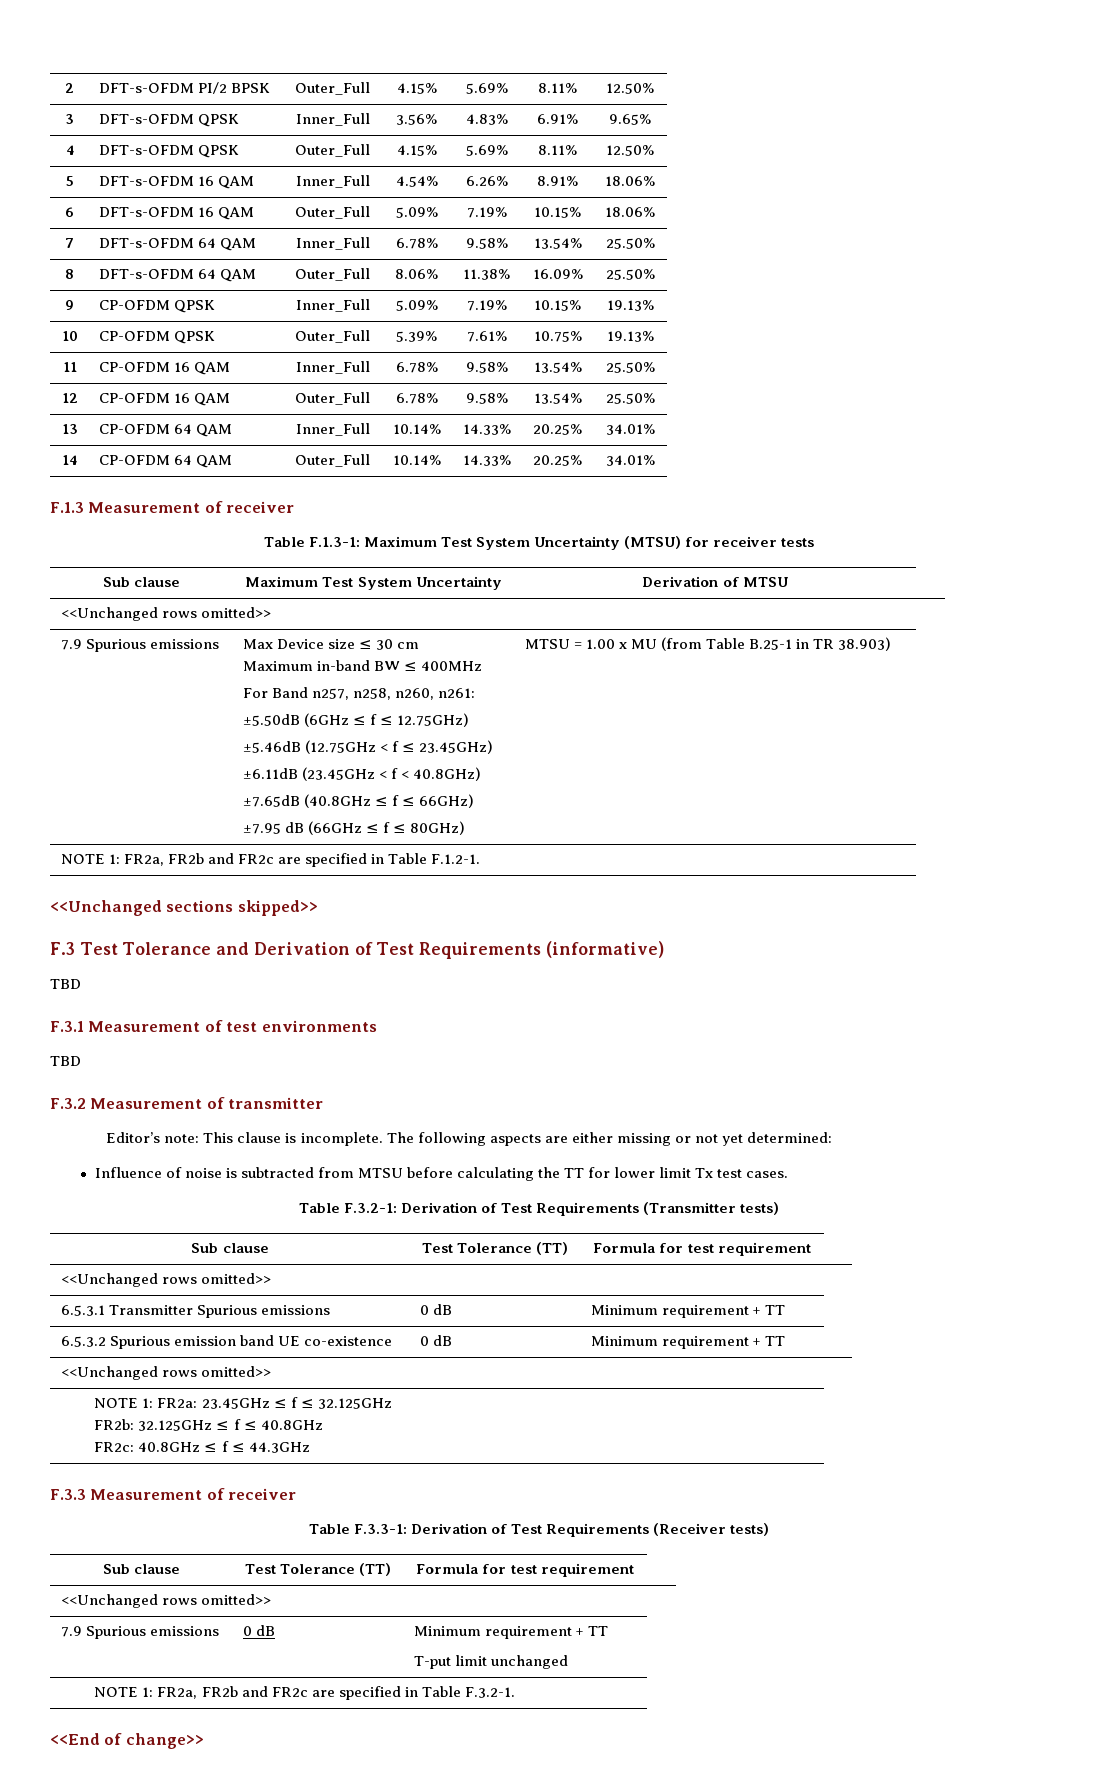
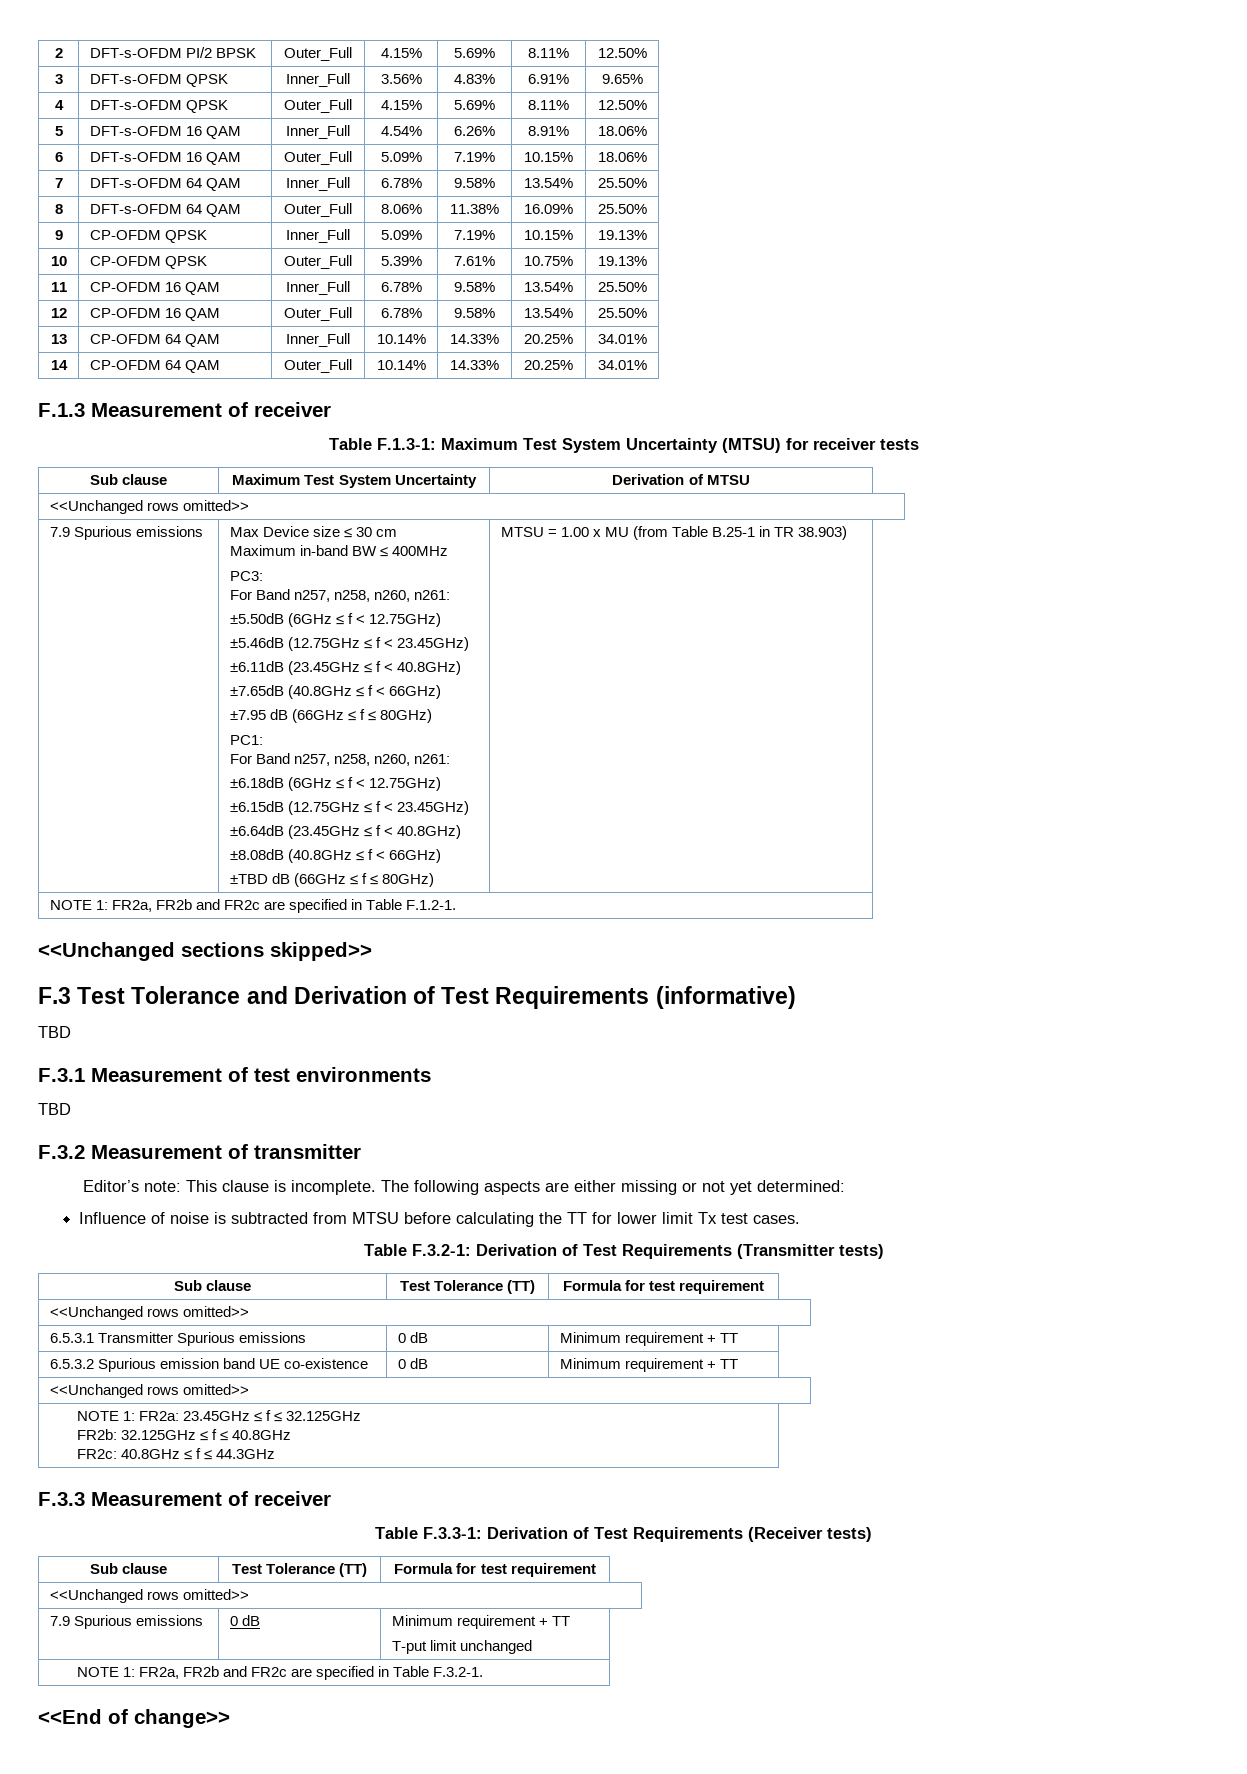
(482, 666) none -> [229,571,263,581] // PC3:
[379,716,393,725] ≤ -> [356,615,366,624] <
[379,741,415,752] < f ≤ -> [363,637,394,649] ≤ f <
[378,771,387,779] < -> [363,663,372,673] ≤
[401,797,415,806] ≤ -> [376,687,386,696] <
(465, 828) none -> [229,735,263,745] [229,753,451,766] [229,777,442,791] [229,801,470,815] [229,825,462,839] [229,849,442,863] [229,873,435,887] // PC1: // For Band n257, n258, n260, n261: // ±6.18dB (6GHz ≤ f < 12.75GHz) // ±6.15dB (12.75GHz ≤ f < 23.45GHz) // ±6.64dB (23.45GHz ≤ f < 40.8GHz) // ±8.08dB (40.8GHz ≤ f < 66GHz) // ±TBD dB (66GHz ≤ f ≤ 80GHz)

